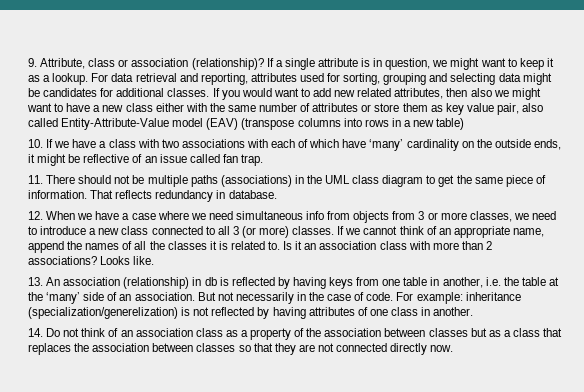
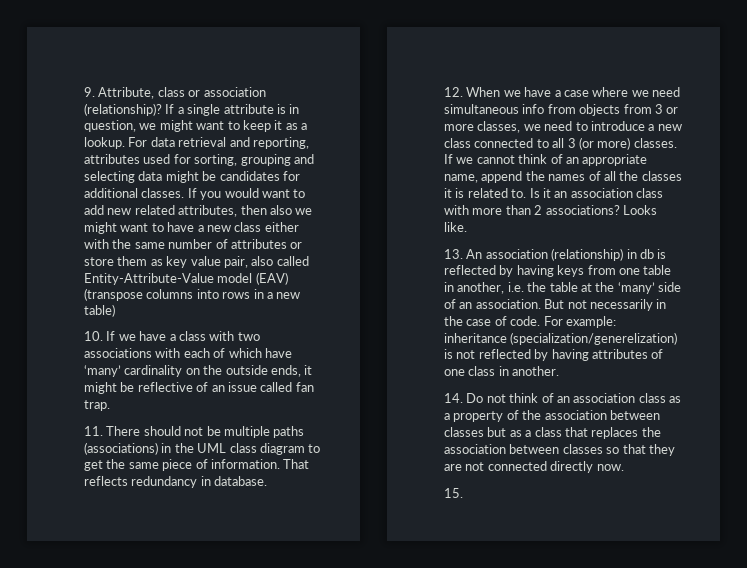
(454, 348) none -> [444,488,463,498] // 15.

